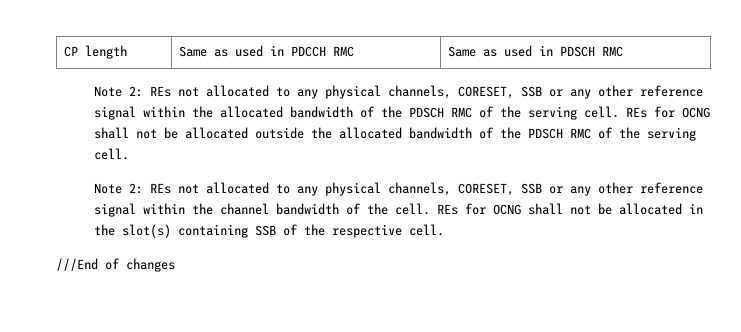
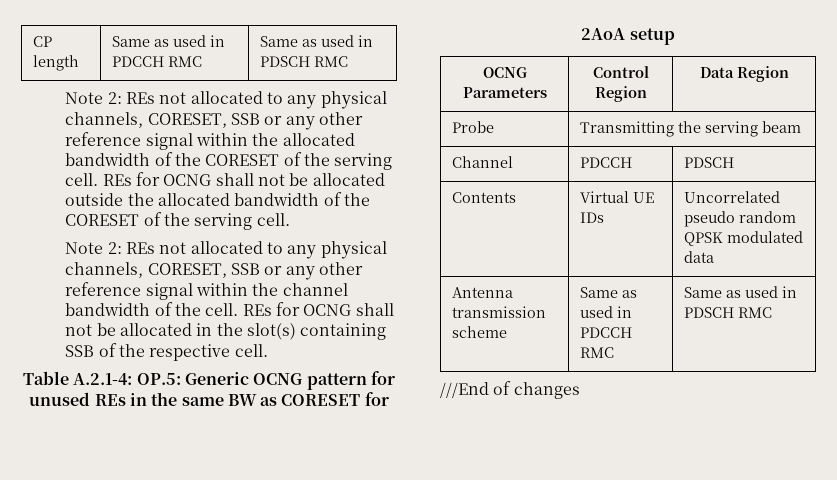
[409,107,473,118] PDSCH RMC -> [205,154,280,166] CORESET
[528,128,592,139] PDSCH RMC -> [65,214,140,226] CORESET
(445, 230) none -> [23,371,395,390] [29,392,389,406] [581,28,675,45] [482,67,527,78] [462,87,547,98] [592,66,649,78] [594,86,647,102] [699,66,789,82] [451,121,494,133] [579,121,801,137] [451,156,513,168] [579,157,632,168] [683,157,734,168] [451,192,516,203] [579,191,654,203] [579,212,604,223] [683,191,780,203] [683,211,796,227] [683,231,803,246] [683,251,714,263] [451,287,513,298] [451,306,546,318] [451,326,507,338] [579,287,637,298] [579,306,632,318] [579,327,632,338] [579,347,614,358] [683,286,797,298] [683,307,772,318] // Table A.2.1-4: OP.5: Generic OCNG pattern for unused REs in the same BW as CORESET for 2AoA setup // OCNG Parameters | Control Region | Data Region // Probe | Transmitting the serving beam // Channel | PDCCH | PDSCH // Contents | Virtual UE IDs | Uncorrelated pseudo random QPSK modulated data // Antenna transmission scheme | Same as used in PDCCH RMC | Same as used in PDSCH RMC

